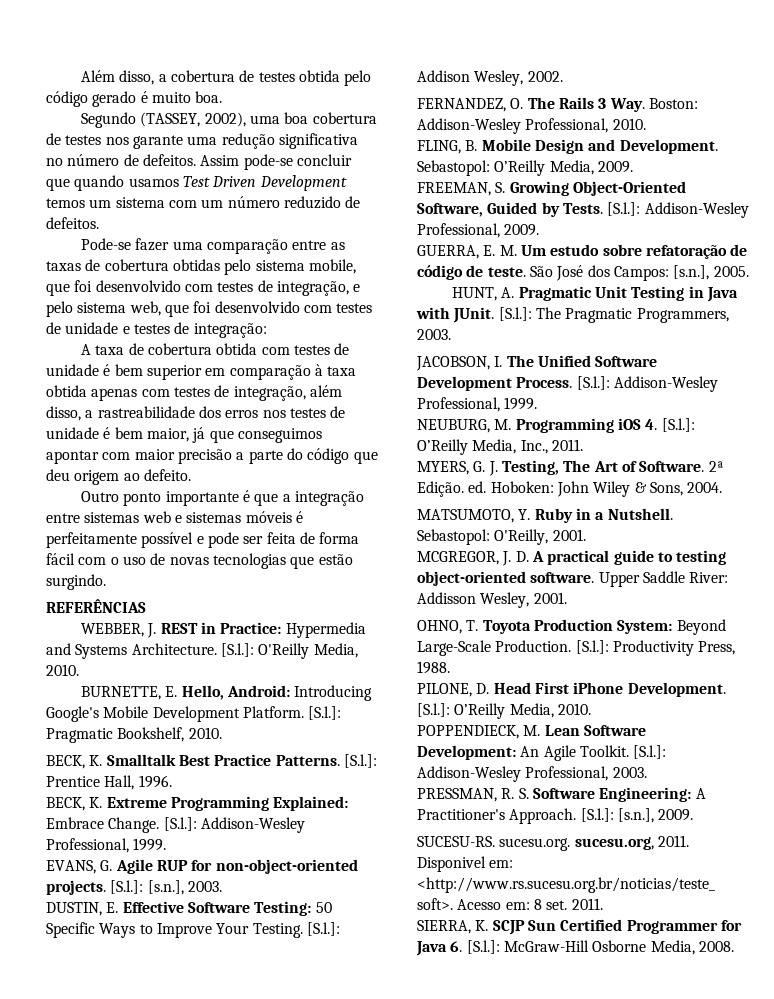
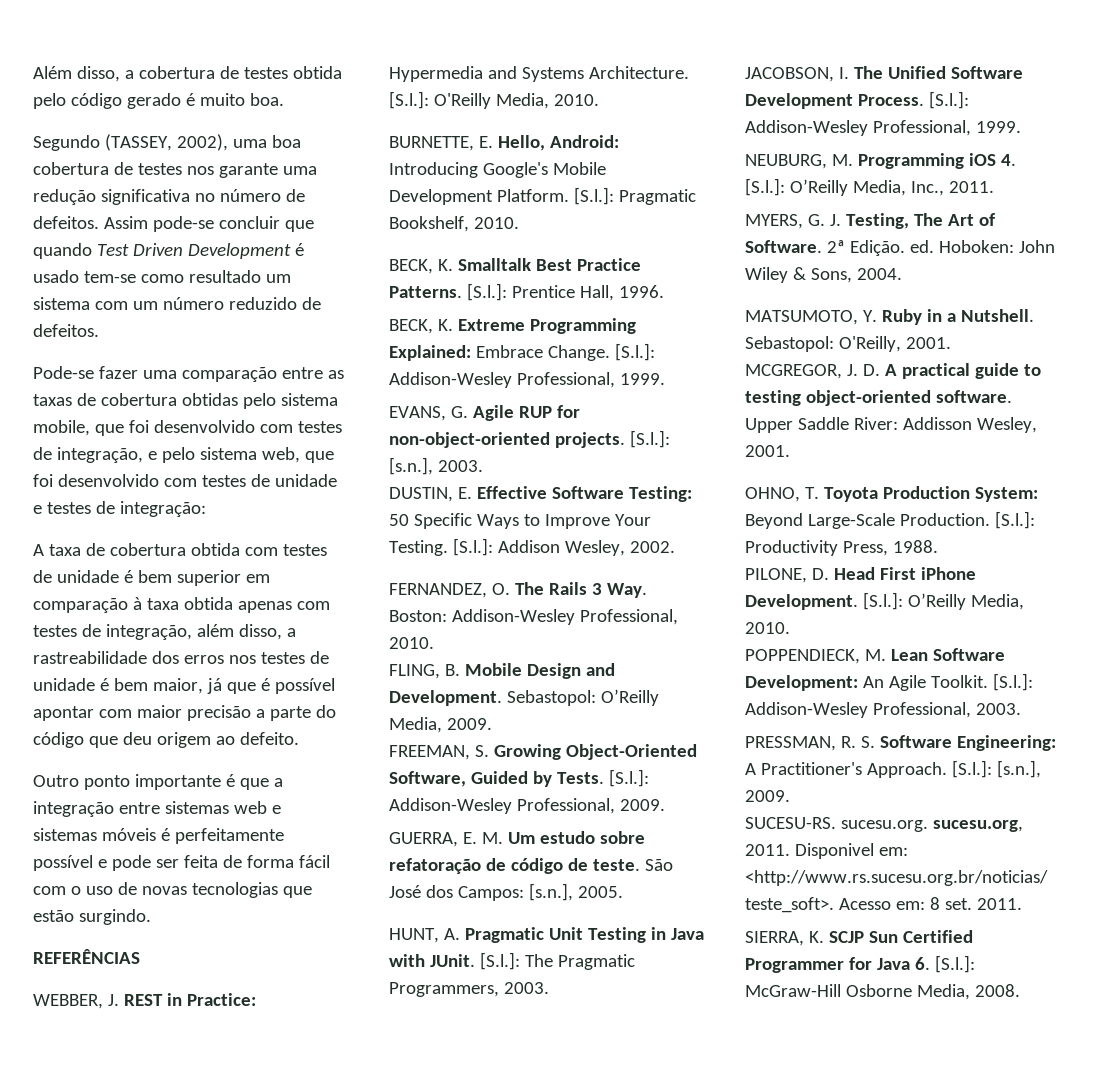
[128,178,179,187] usamos -> (92, 251) none
[46,198,85,208] temos -> [294,243,304,256] [33,270,261,283] é usado tem-se como resultado
[237,428,322,443] conseguimos -> [260,678,335,694] é possível

